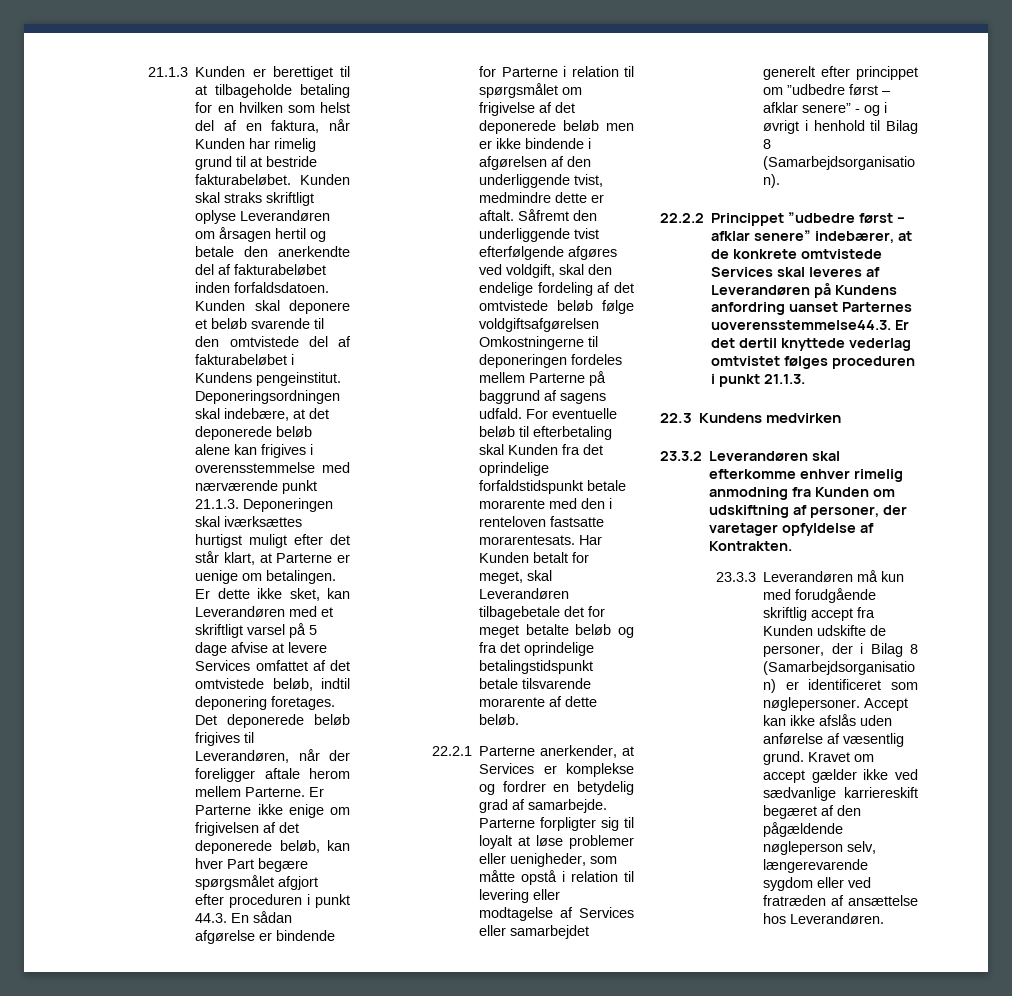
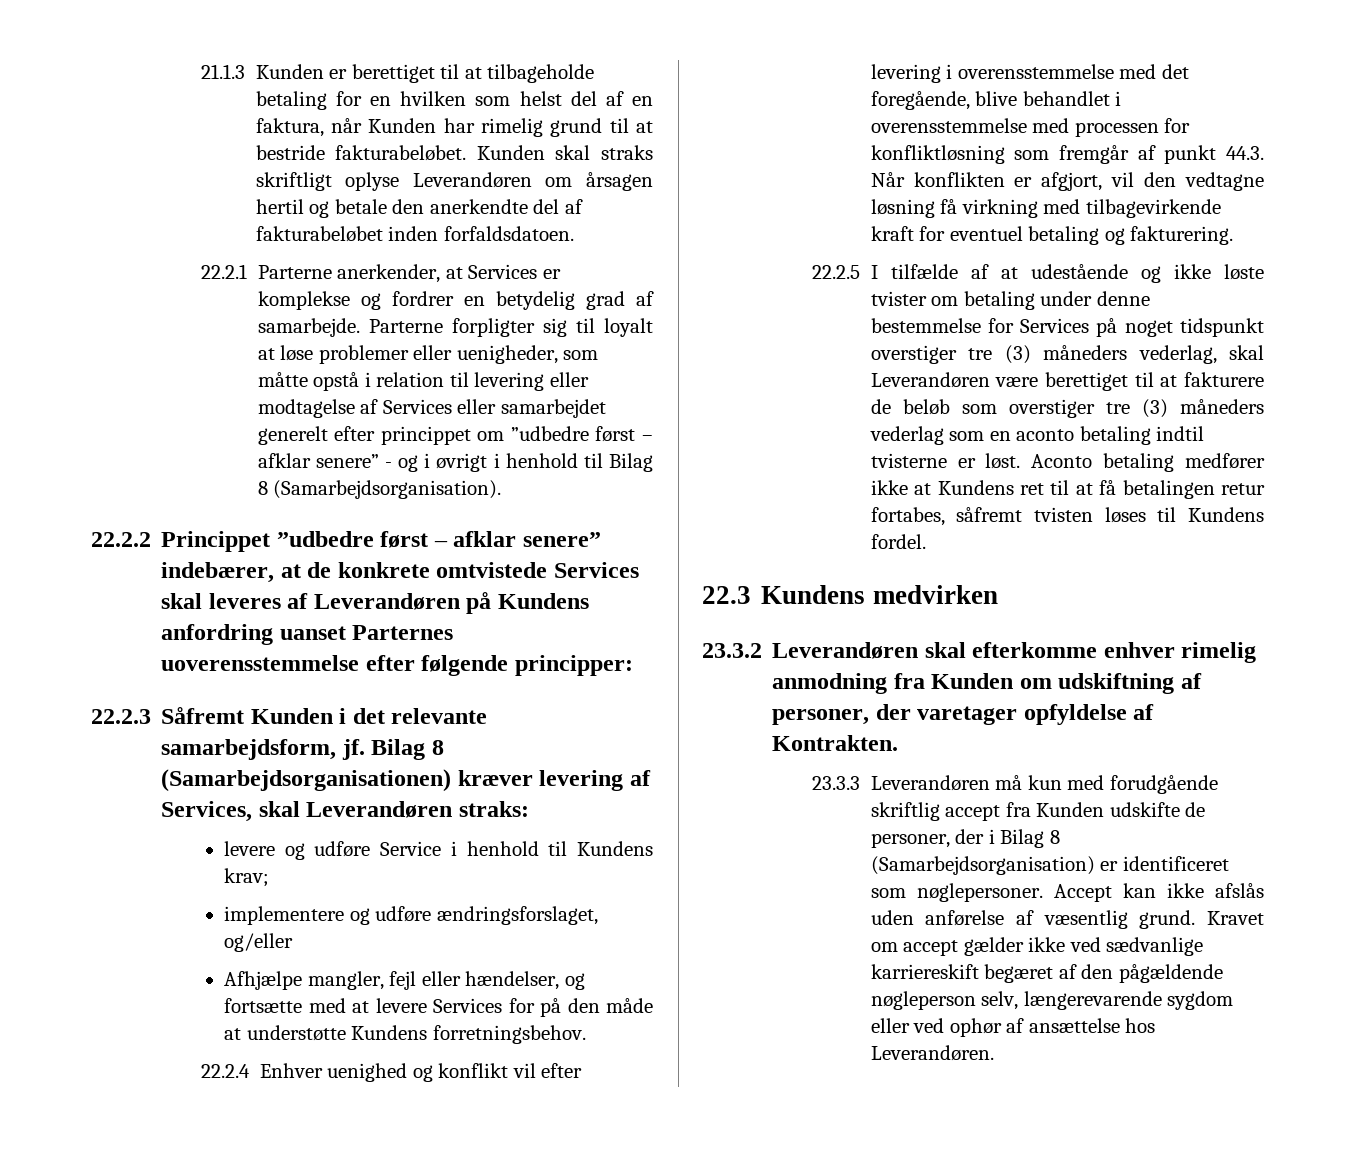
[195,300,350,314] [195,318,325,329] [195,336,351,347] [195,354,295,365] [195,372,342,386] [195,390,341,404] [195,408,330,421] [195,426,313,440] [195,444,314,458] [195,462,350,473] [195,480,318,494] [195,498,334,512] [195,516,303,527] [195,534,350,548] [195,551,350,565] [195,570,337,584] [195,588,350,601] [195,606,334,617] [195,623,318,638] [195,642,328,656] [195,660,350,671] [195,678,350,691] [195,696,336,710] [195,714,350,728] [195,732,255,746] [195,749,350,763] [195,768,350,782] [195,786,325,797] [195,804,350,818] [195,822,300,836] [195,840,350,854] [195,858,309,872] [195,875,319,890] [195,894,350,908] [195,911,293,923] [195,930,336,944] [479,66,634,77] [479,83,583,98] [479,102,576,116] [479,120,634,134] [479,138,592,149] [479,156,592,170] [479,174,604,188] [479,192,605,203] [479,209,598,221] [479,228,600,242] [479,246,618,260] [479,264,613,278] [479,282,634,296] [479,300,634,314] [479,318,600,332] [479,336,599,350] [479,354,623,368] [479,371,607,386] [479,390,607,404] [479,408,618,419] [479,426,613,440] [479,444,604,455] [479,462,550,476] [479,480,627,494] [479,498,613,509] [479,516,605,527] [479,535,603,545] [479,552,590,563] [479,570,553,584] [479,588,570,599] [479,606,606,620] [479,624,634,638] [479,642,595,656] [479,660,594,674] [479,678,592,689] [479,696,598,707] [479,714,520,725] Kunden skal deponere et beløb svarende til den omtvistede del af fakturabeløbet i Kundens pengeinstitut. Deponeringsordningen skal indebære, at det deponerede beløb alene kan frigives i overensstemmelse med nærværende punkt 21.1.3. Deponeringen skal iværksættes hurtigst muligt efter det står klart, at Parterne er uenige om betalingen. Er dette ikke sket, kan Leverandøren med et skriftligt varsel på 5 dage afvise at levere Services omfattet af det omtvistede beløb, indtil deponering foretages. Det deponerede beløb frigives til Leverandøren, når der foreligger aftale herom mellem Parterne. Er Parterne ikke enige om frigivelsen af det deponerede beløb, kan hver Part begære spørgsmålet afgjort efter proceduren i punkt 44.3. En sådan afgørelse er bindende for Parterne i relation til spørgsmålet om frigivelse af det deponerede beløb men er ikke bindende i afgørelsen af den underliggende tvist, medmindre dette er aftalt. Såfremt den underliggende tvist efterfølgende afgøres ved voldgift, skal den endelige fordeling af det omtvistede beløb følge voldgiftsafgørelsen Omkostningerne til deponeringen fordeles mellem Parterne på baggrund af sagens udfald. For eventuelle beløb til efterbetaling skal Kunden fra det oprindelige forfaldstidspunkt betale morarente med den i renteloven fastsatte morarentesats. Har Kunden betalt for meget, skal Leverandøren tilbagebetale det for meget betalte beløb og fra det oprindelige betalingstidspunkt betale tilsvarende morarente af dette beløb. -> (574, 233) none
[711,320,910,330] [711,338,911,351] [711,356,916,369] [711,374,806,387] uoverensstemmelse44.3. Er det dertil knyttede vederlag omtvistet følges proceduren i punkt 21.1.3. -> [161,655,633,676] [91,707,488,724] [161,739,444,760] [161,769,651,792] [161,801,529,822] [224,841,653,860] [224,868,270,887] [224,906,598,925] [224,933,294,952] [224,971,585,990] [224,998,654,1017] [224,1025,586,1044] [201,1063,583,1082] [870,64,1189,83] [870,91,1122,110] [870,118,1191,137] [870,145,1264,164] [870,172,1264,191] [870,199,1221,218] [870,226,1234,245] [812,264,1264,283] [870,291,1150,310] [870,318,1264,337] [870,345,1264,364] [870,372,1264,391] [870,399,1264,418] [869,426,1205,445] [870,453,1265,472] [870,480,1265,499] [870,507,1264,526] [870,534,926,549] uoverensstemmelse efter følgende principper: // 22.2.3 Såfremt Kunden i det relevante samarbejdsform, jf. Bilag 8 (Samarbejdsorganisationen) kræver levering af Services, skal Leverandøren straks: // levere og udføre Service i henhold til Kundens krav; // implementere og udføre ændringsforslaget, og/eller // Afhjælpe mangler, fejl eller hændelser, og fortsætte med at levere Services for på den måde at understøtte Kundens forretningsbehov. // 22.2.4 Enhver uenighed og konflikt vil efter levering i overensstemmelse med det foregående, blive behandlet i overensstemmelse med processen for konfliktløsning som fremgår af punkt 44.3. Når konflikten er afgjort, vil den vedtagne løsning få virkning med tilbagevirkende kraft for eventuel betaling og fakturering. // 22.2.5 I tilfælde af at udestående og ikke løste tvister om betaling under denne bestemmelse for Services på noget tidspunkt overstiger tre (3) måneders vederlag, skal Leverandøren være berettiget til at fakturere de beløb som overstiger tre (3) måneders vederlag som en aconto betaling indtil tvisterne er løst. Aconto betaling medfører ikke at Kundens ret til at få betalingen retur fortabes, såfremt tvisten løses til Kundens fordel.
[763,895,827,906] fratræden -> [949,1018,1002,1037] ophør

